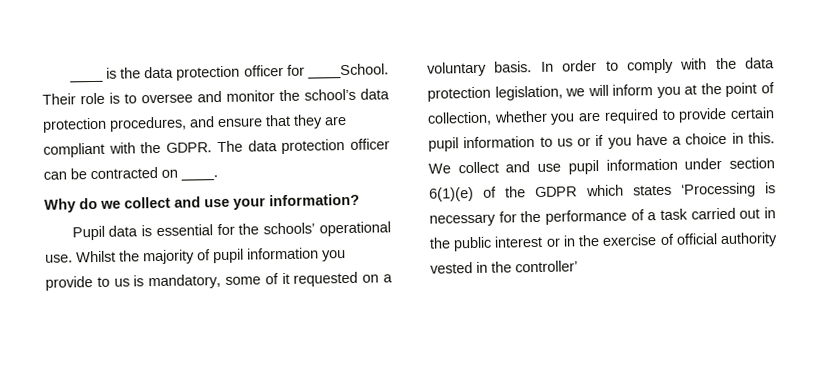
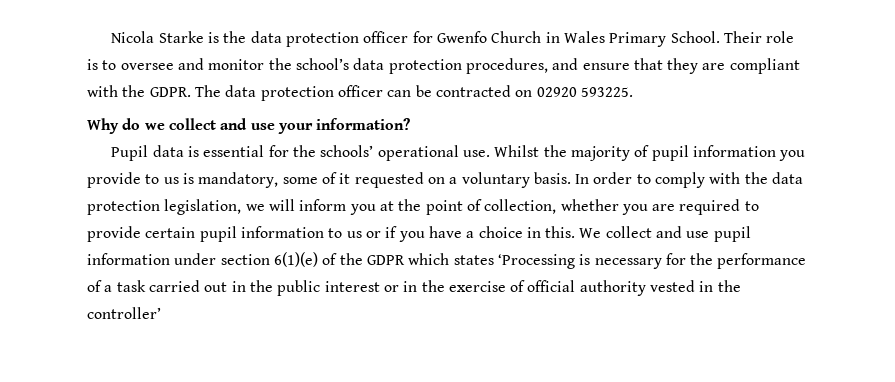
[68,78,104,83] ____ -> [111,31,204,43] Nicola Starke
[306,63,389,79] ____School. -> [436,31,720,47] Gwenfo Church in Wales Primary School.
[180,175,218,181] ____. -> [536,87,633,97] 02920 593225.

